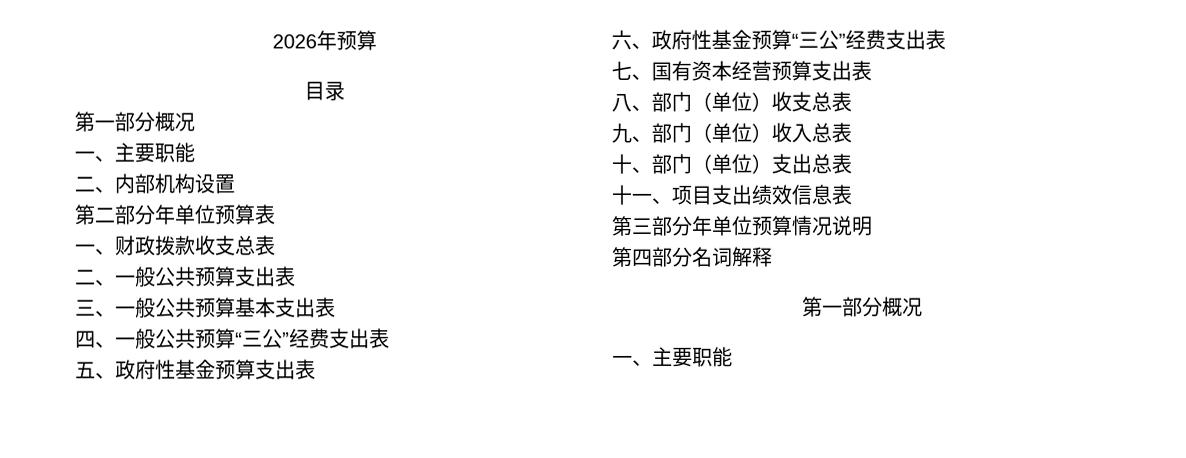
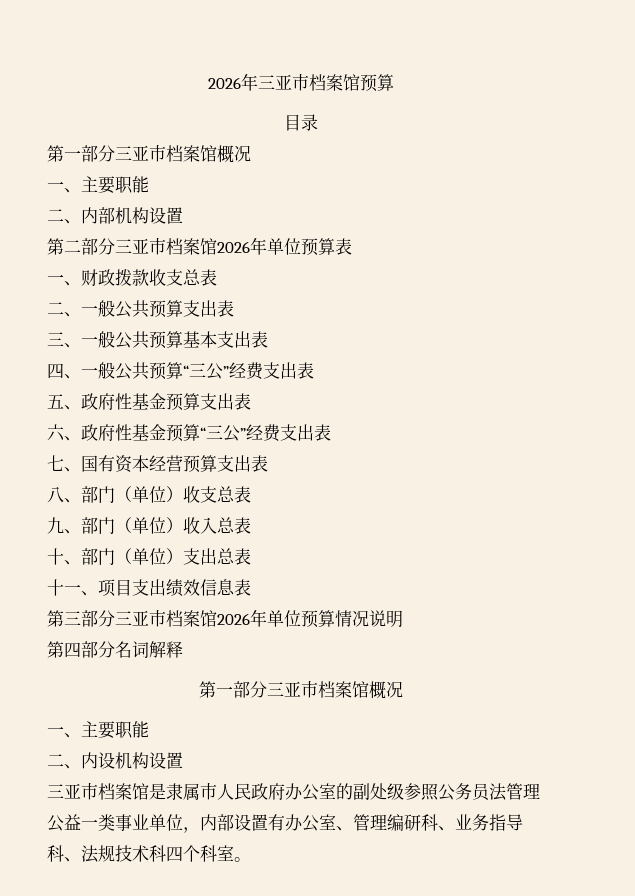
[271,30,337,51] 2026年 -> [207,73,360,91] 2026年三亚市档案馆
(155, 121) none -> [115,145,217,162] 三亚市档案馆
(155, 214) none -> [115,238,250,255] 三亚市档案馆2026
(693, 225) none -> [115,610,250,627] 三亚市档案馆2026
[881,296,923,317] [612,346,733,367] 概况 // 一、主要职能 -> [266,681,403,699] [47,721,149,739] [47,752,183,769] [47,783,540,801] [47,814,523,833] [47,845,251,863] 三亚市档案馆概况 // 一、主要职能 // 二、内设机构设置 // 三亚市档案馆是隶属市人民政府办公室的副处级参照公务员法管理公益一类事业单位，内部设置有办公室、管理编研科、业务指导科、法规技术科四个科室。

